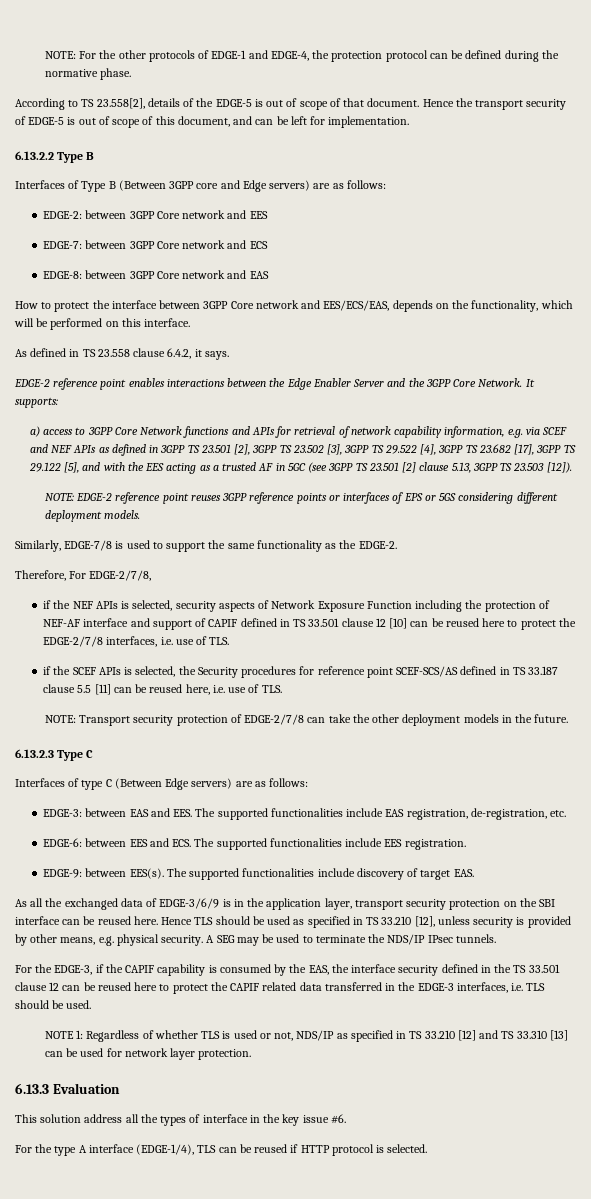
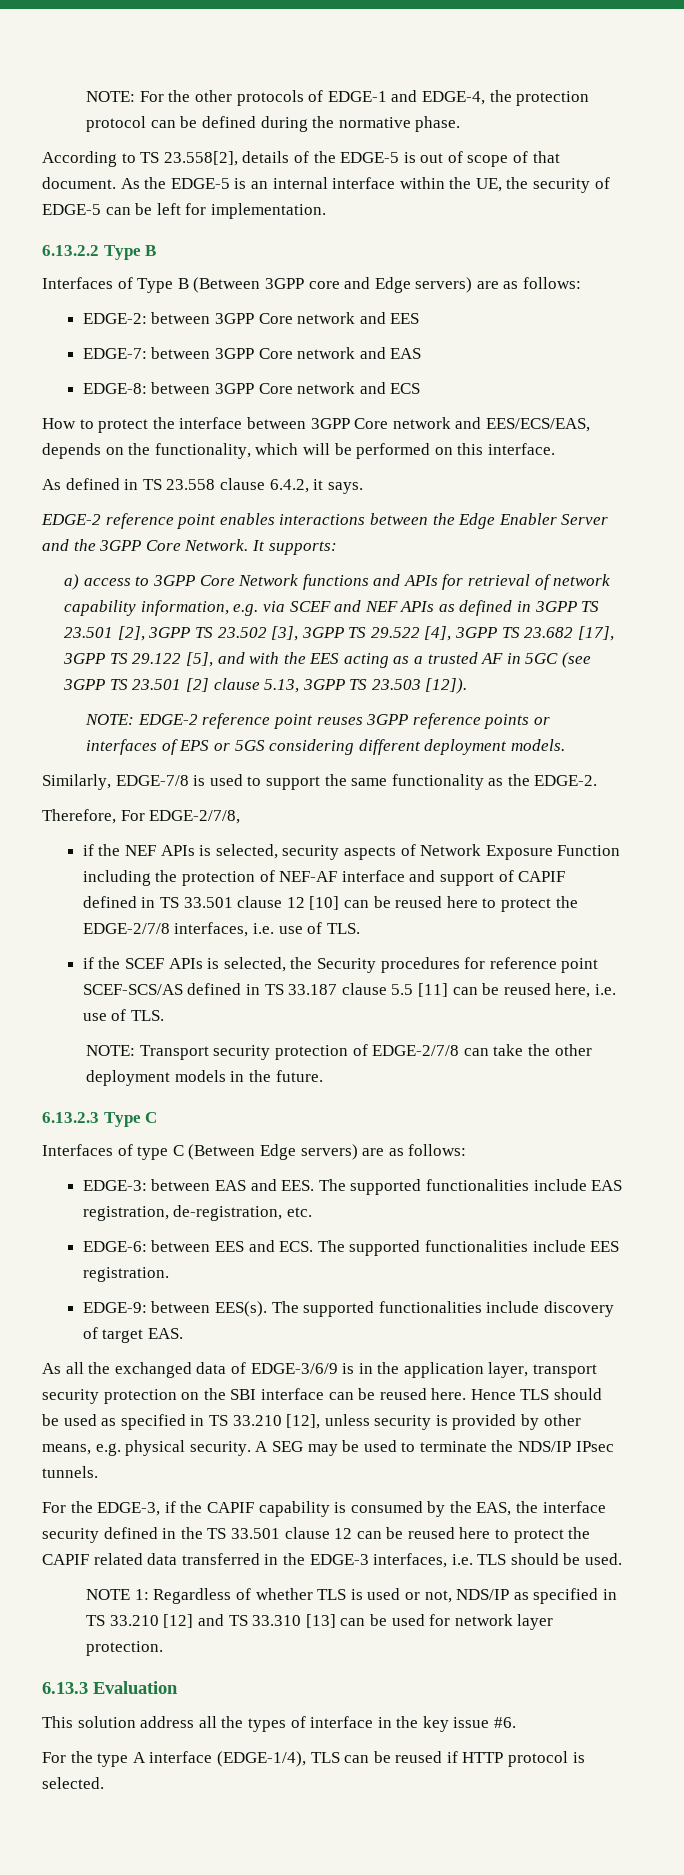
[422,98,567,110] [15,116,253,128] Hence the transport security of EDGE-5 is out of scope of this document, and -> [120,177,610,193] [42,204,101,215] As the EDGE-5 is an internal interface within the UE, the security of EDGE-5
[249,241,268,249] ECS -> [390,348,422,359] EAS
[249,271,269,279] EAS -> [390,383,421,394] ECS

